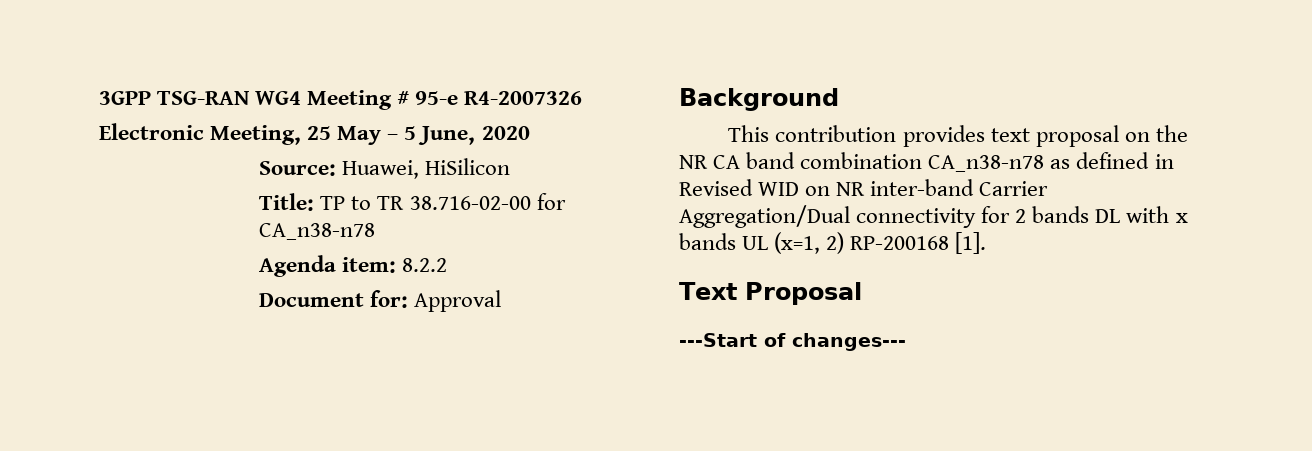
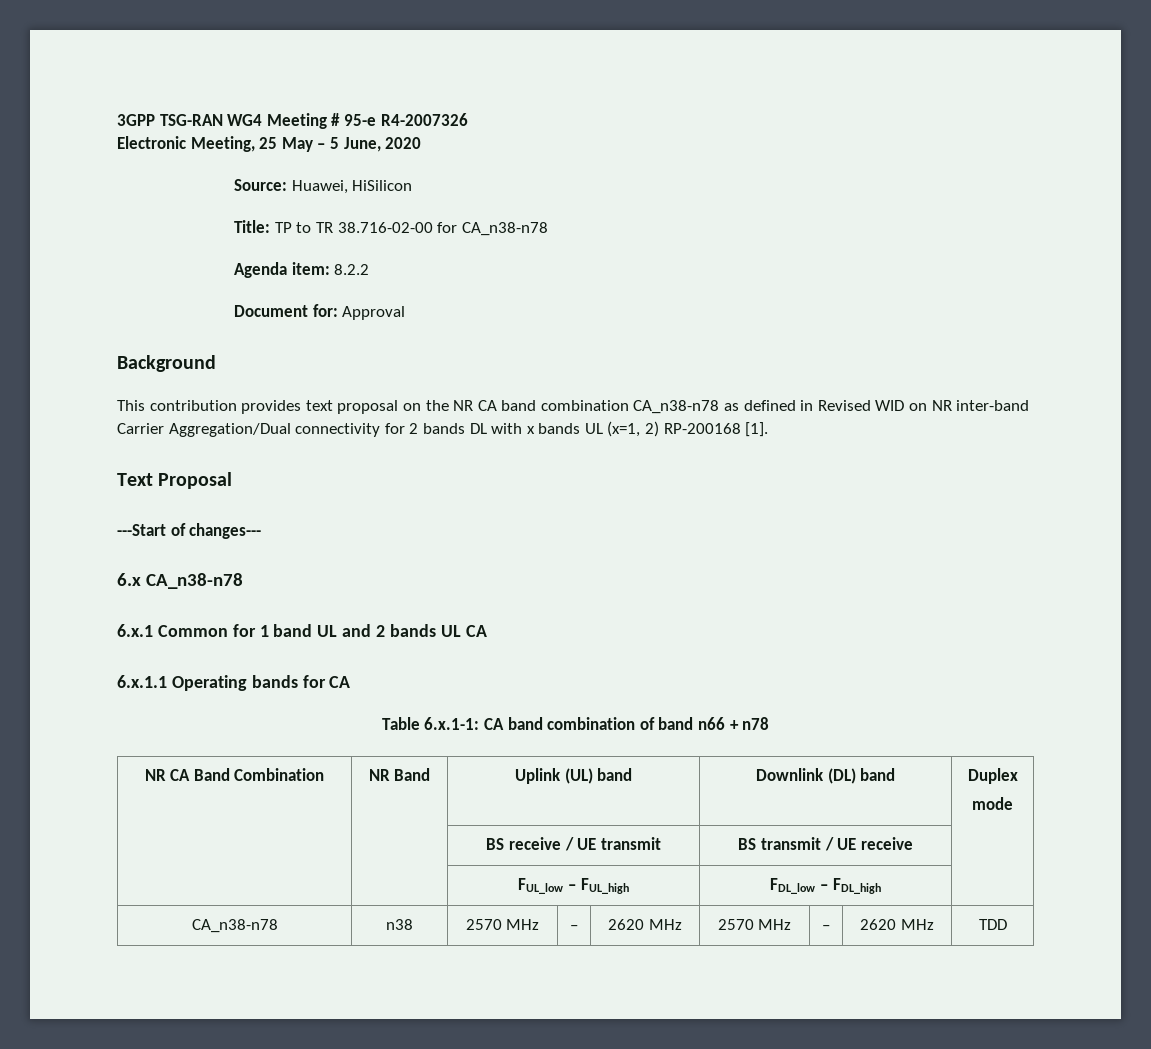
(906, 342) none -> [117,573,243,589] [117,624,487,637] [117,675,351,691] [381,717,770,730] [144,768,325,781] [368,768,431,781] [514,768,633,784] [755,768,896,784] [967,768,1018,784] [972,797,1013,810] [486,837,661,851] [738,837,913,851] [518,878,629,894] [770,878,881,894] [191,919,278,933] [386,919,413,930] [465,919,540,930] [570,925,578,930] [608,919,682,930] [717,919,792,930] [822,925,830,930] [860,919,934,930] [978,919,1007,930] // 6.x CA_n38-n78 // 6.x.1 Common for 1 band UL and 2 bands UL CA // 6.x.1.1 Operating bands for CA // Table 6.x.1-1: CA band combination of band n66 + n78 // NR CA Band Combination | NR Band | Uplink (UL) band | Downlink (DL) band | Duplex // mode // | | BS receive / UE transmit | BS transmit / UE receive | // | | FUL_low – FUL_high | FDL_low – FDL_high | // CA_n38-n78 | n38 | 2570 MHz | – | 2620 MHz | 2570 MHz | – | 2620 MHz | TDD

